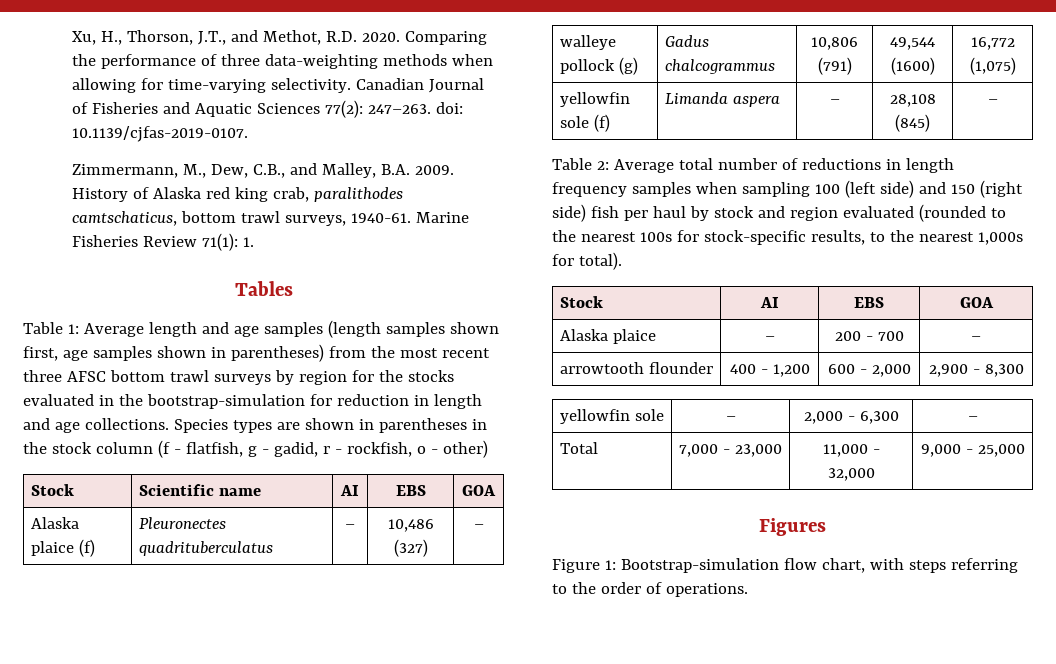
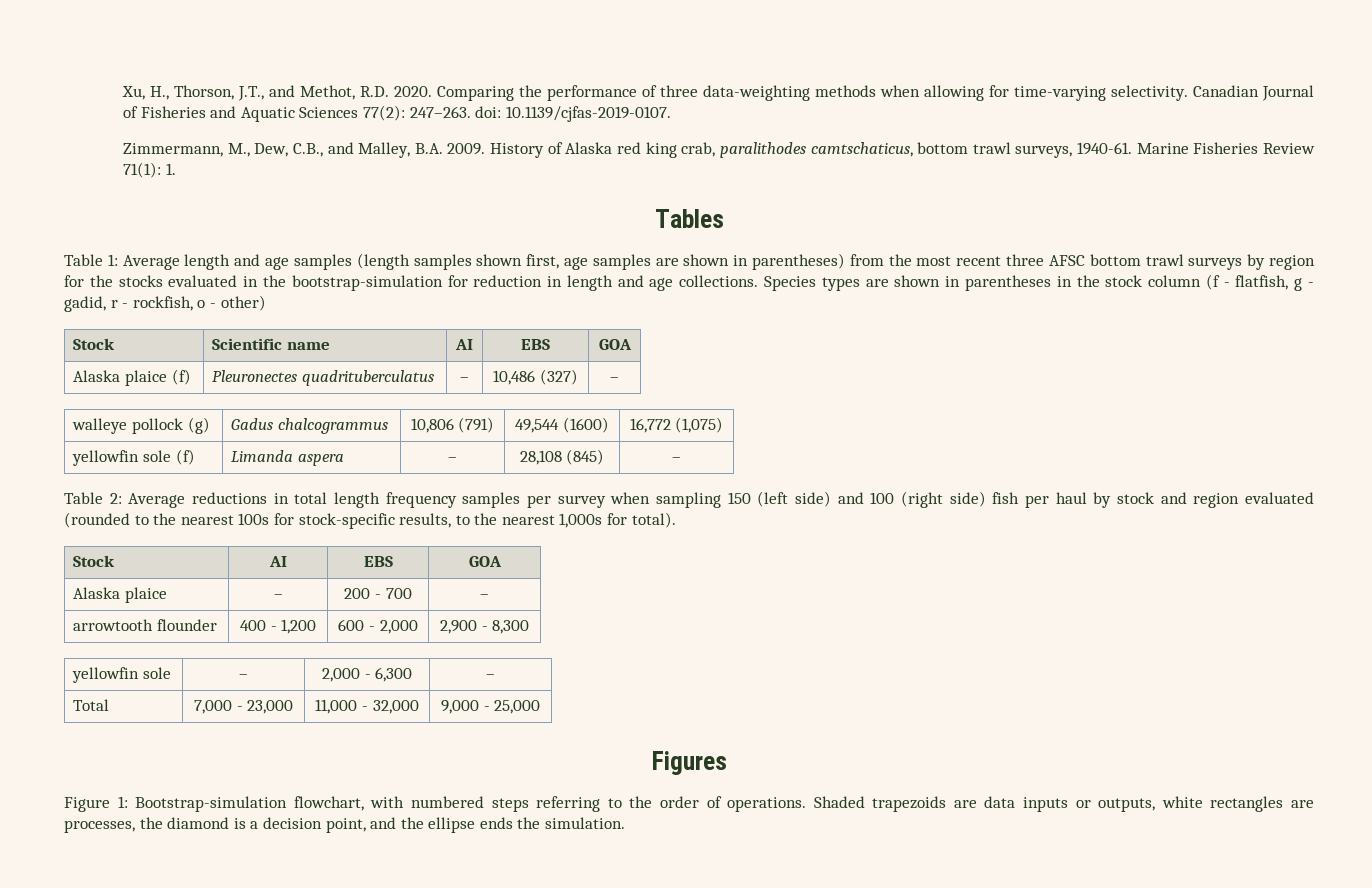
(152, 353) none -> [655,258,679,266] are
[678,158,798,170] total number of -> (186, 500) none
(901, 164) none -> [294,492,328,504] total
(691, 189) none -> [527,495,606,508] per survey
[814,184,840,194] 100 -> [727,492,751,504] 150
[950,184,975,194] 150 -> [870,492,895,504] 100
[783,558,904,573] flow chart, with -> [293,796,484,811] flowchart, with numbered
(748, 590) none -> [813,796,1314,812] [64,817,626,833] Shaded trapezoids are data inputs or outputs, white rectangles are processes, the diamond is a decision point, and the ellipse ends the simulation.

